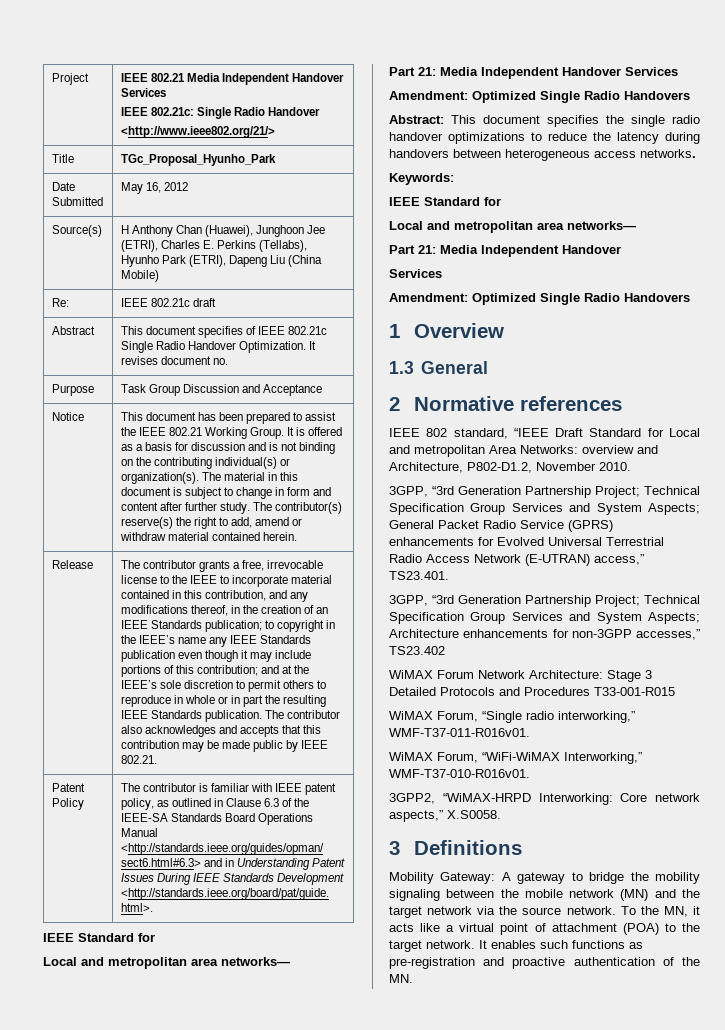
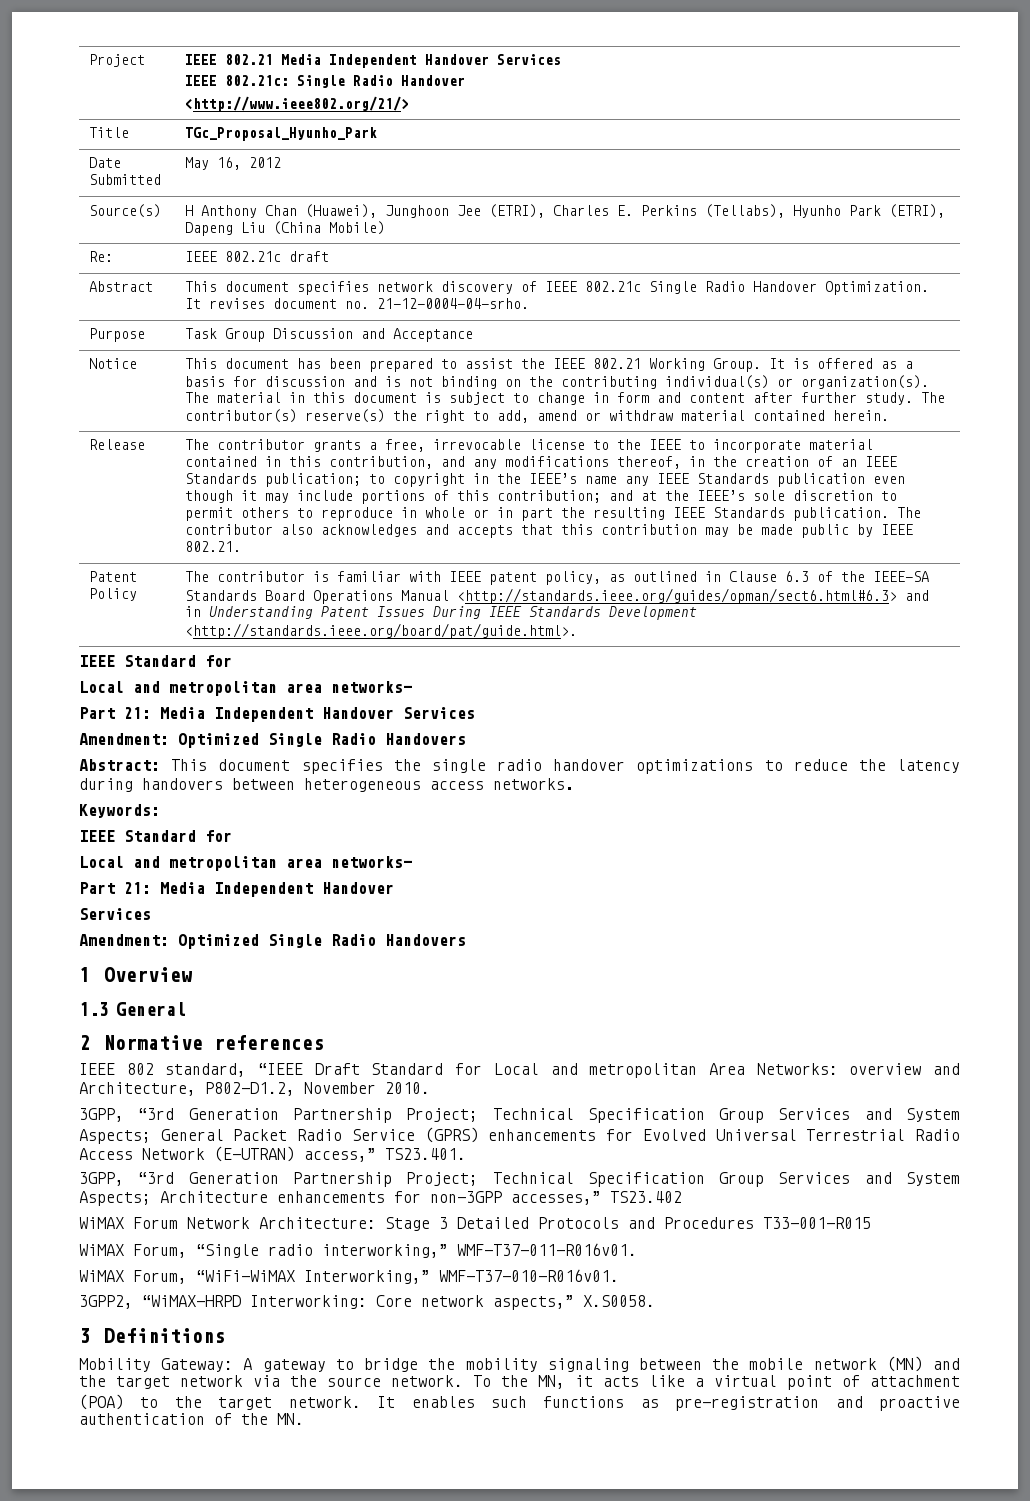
(243, 332) none -> [376,281,513,294] network discovery
(228, 361) none -> [376,298,529,309] 21-12-0004-04-srho.

